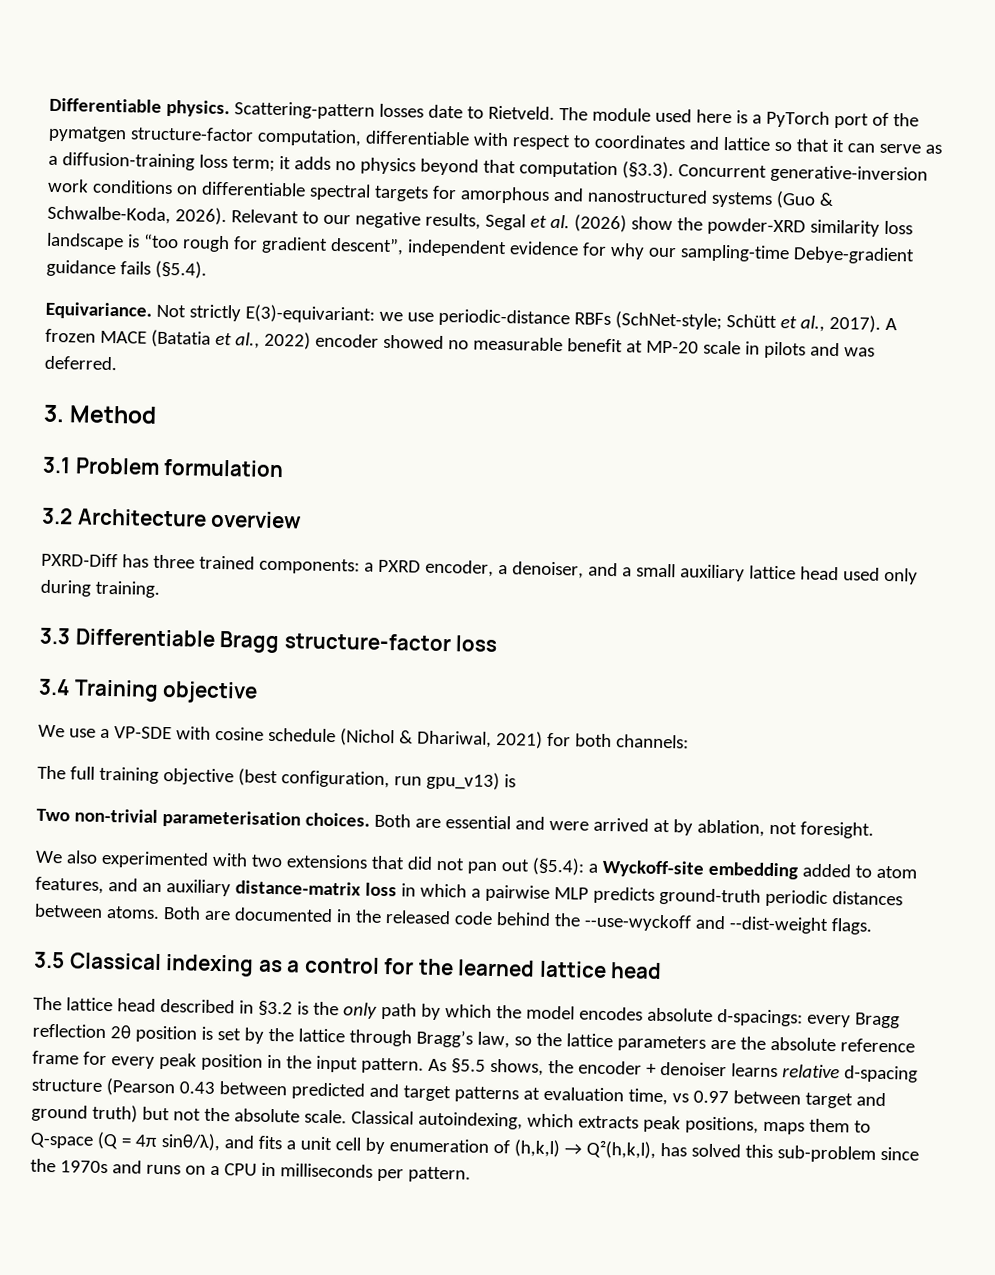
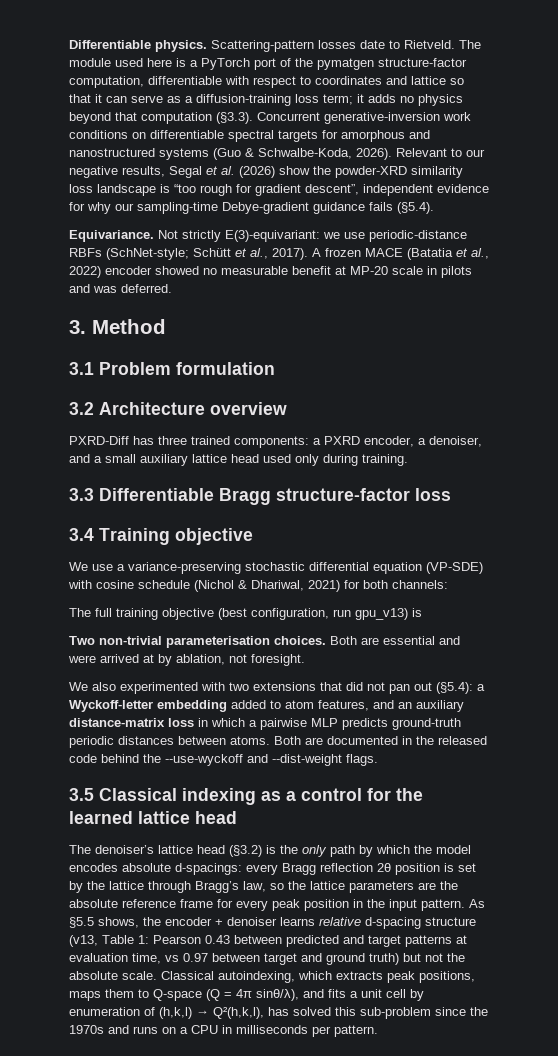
[113,726,172,740] VP-SDE -> [128,562,483,574] variance-preserving stochastic differential equation (VP-SDE)
[601,859,705,878] Wyckoff-site -> [69,700,153,712] Wyckoff-letter
[65,997,293,1017] lattice head described in §3.2 -> [95,845,262,857] denoiser’s lattice head (§3.2)
[105,1078,176,1097] (Pearson -> [69,935,201,947] (v13, Table 1: Pearson

